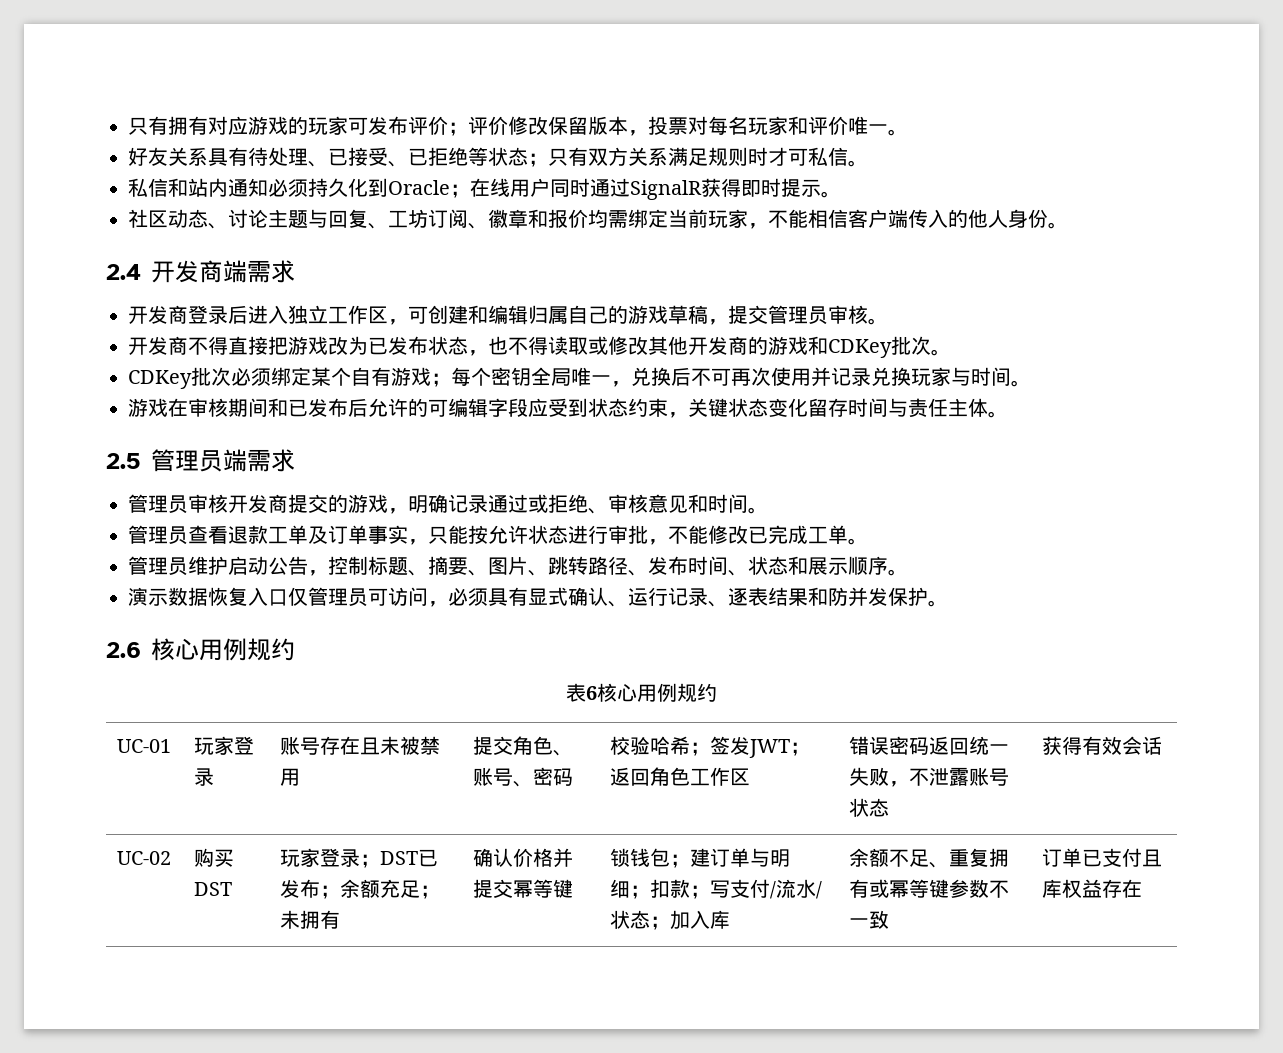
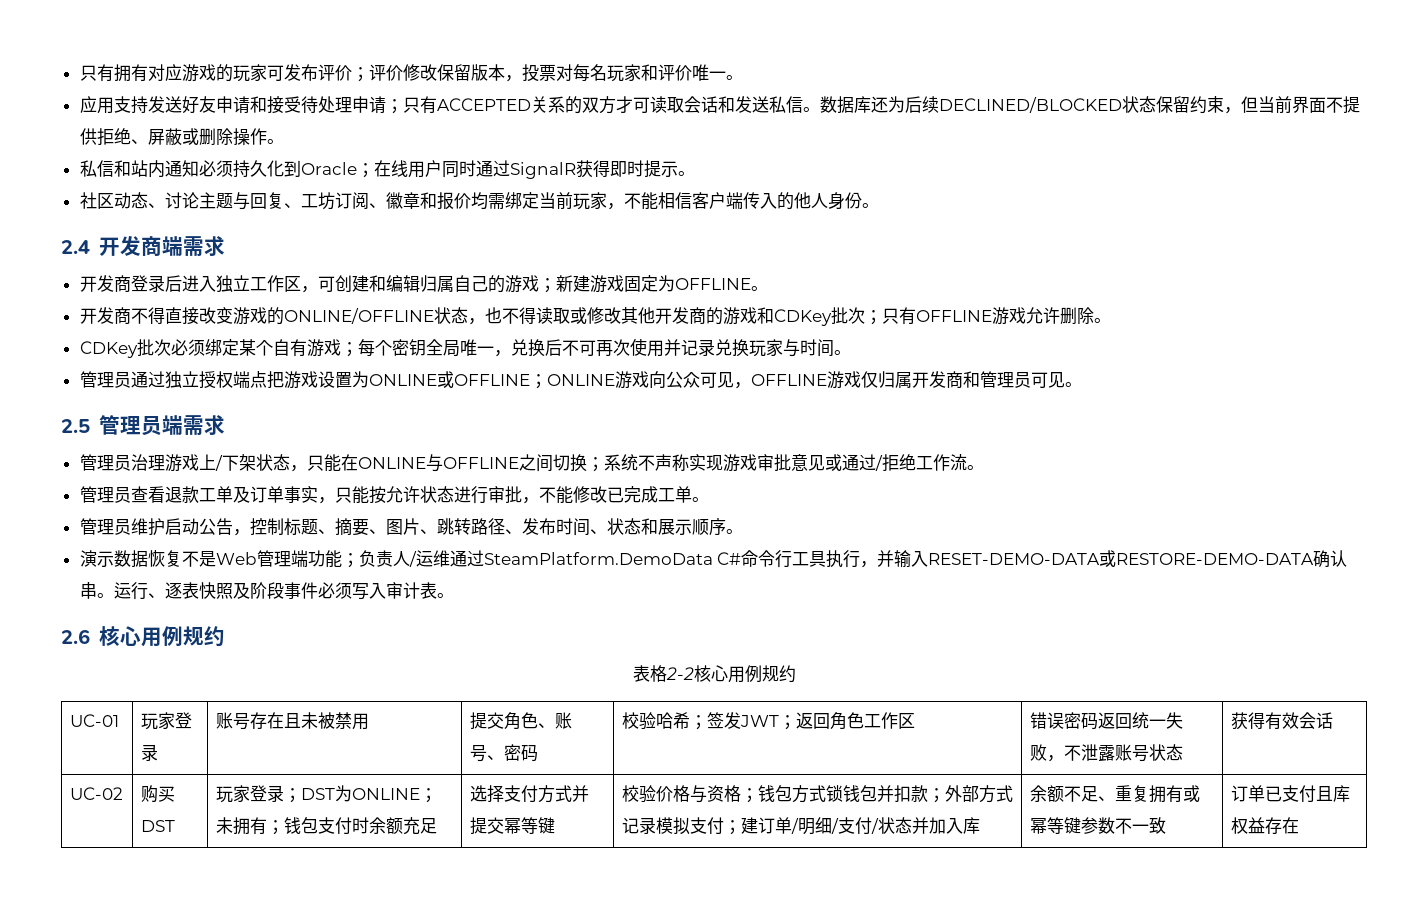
[128,147,848,167] 好友关系具有待处理、已接受、已拒绝等状态；只有双方关系满足规则时才可私信 -> [79,96,1360,114] [79,128,267,146] 应用支持发送好友申请和接受待处理申请；只有ACCEPTED关系的双方才可读取会话和发送私信。数据库还为后续DECLINED/BLOCKED状态保留约束，但当前界面不提供拒绝、屏蔽或删除操作
[668,305,868,325] 草稿，提交管理员审核 -> [538,275,751,293] ；新建游戏固定为OFFLINE
[268,336,428,355] 把游戏改为已发布 -> [198,307,434,325] 改变游戏的ONLINE/OFFLINE
(931, 345) none -> [864,307,1094,325] ；只有OFFLINE游戏允许删除
[128,398,988,418] 游戏在审核期间和已发布后允许的可编辑字段应受到状态约束，关键状态变化留存时间与责任主体 -> [79,371,1065,389] 管理员通过独立授权端点把游戏设置为ONLINE或OFFLINE；ONLINE游戏向公众可见，OFFLINE游戏仅归属开发商和管理员可见
[188,494,748,514] 审核开发商提交的游戏，明确记录通过或拒绝、审核意见和时间 -> [130,454,967,472] 治理游戏上/下架状态，只能在ONLINE与OFFLINE之间切换；系统不声称实现游戏审批意见或通过/拒绝工作流
[248,587,928,607] 入口仅管理员可访问，必须具有显式确认、运行记录、逐表结果和防并发保护 -> [181,550,1348,568] [79,582,437,600] 不是Web管理端功能；负责人/运维通过SteamPlatform.DemoData C#命令行工具执行，并输入RESET-DEMO-DATA或RESTORE-DEMO-DATA确认串。运行、逐表快照及阶段事件必须写入审计表
[586,686,597,700] 6 -> [649,665,694,682] 格2-2
[418,849,439,867] [280,879,441,899] [280,910,341,929] [473,848,574,868] [473,879,574,898] [610,848,791,868] [610,879,823,899] [610,910,671,930] 已发布；余额充足；未拥有 | 确认价格并提交幂等键 | 锁钱包；建订单与明细；扣款；写支付/流水/状态； -> [334,785,437,803] [215,817,437,835] [469,785,589,803] [469,817,555,835] [621,785,1013,803] [621,817,929,835] 为ONLINE；未拥有；钱包支付时余额充足 | 选择支付方式并提交幂等键 | 校验价格与资格；钱包方式锁钱包并扣款；外部方式记录模拟支付；建订单/明细/支付/状态并

